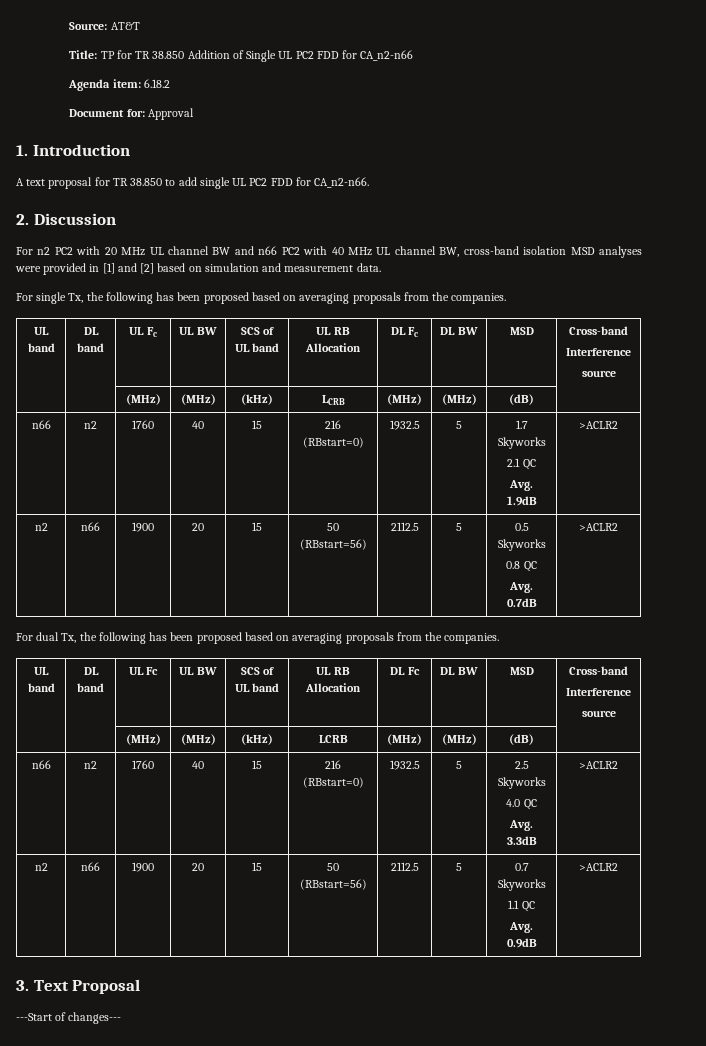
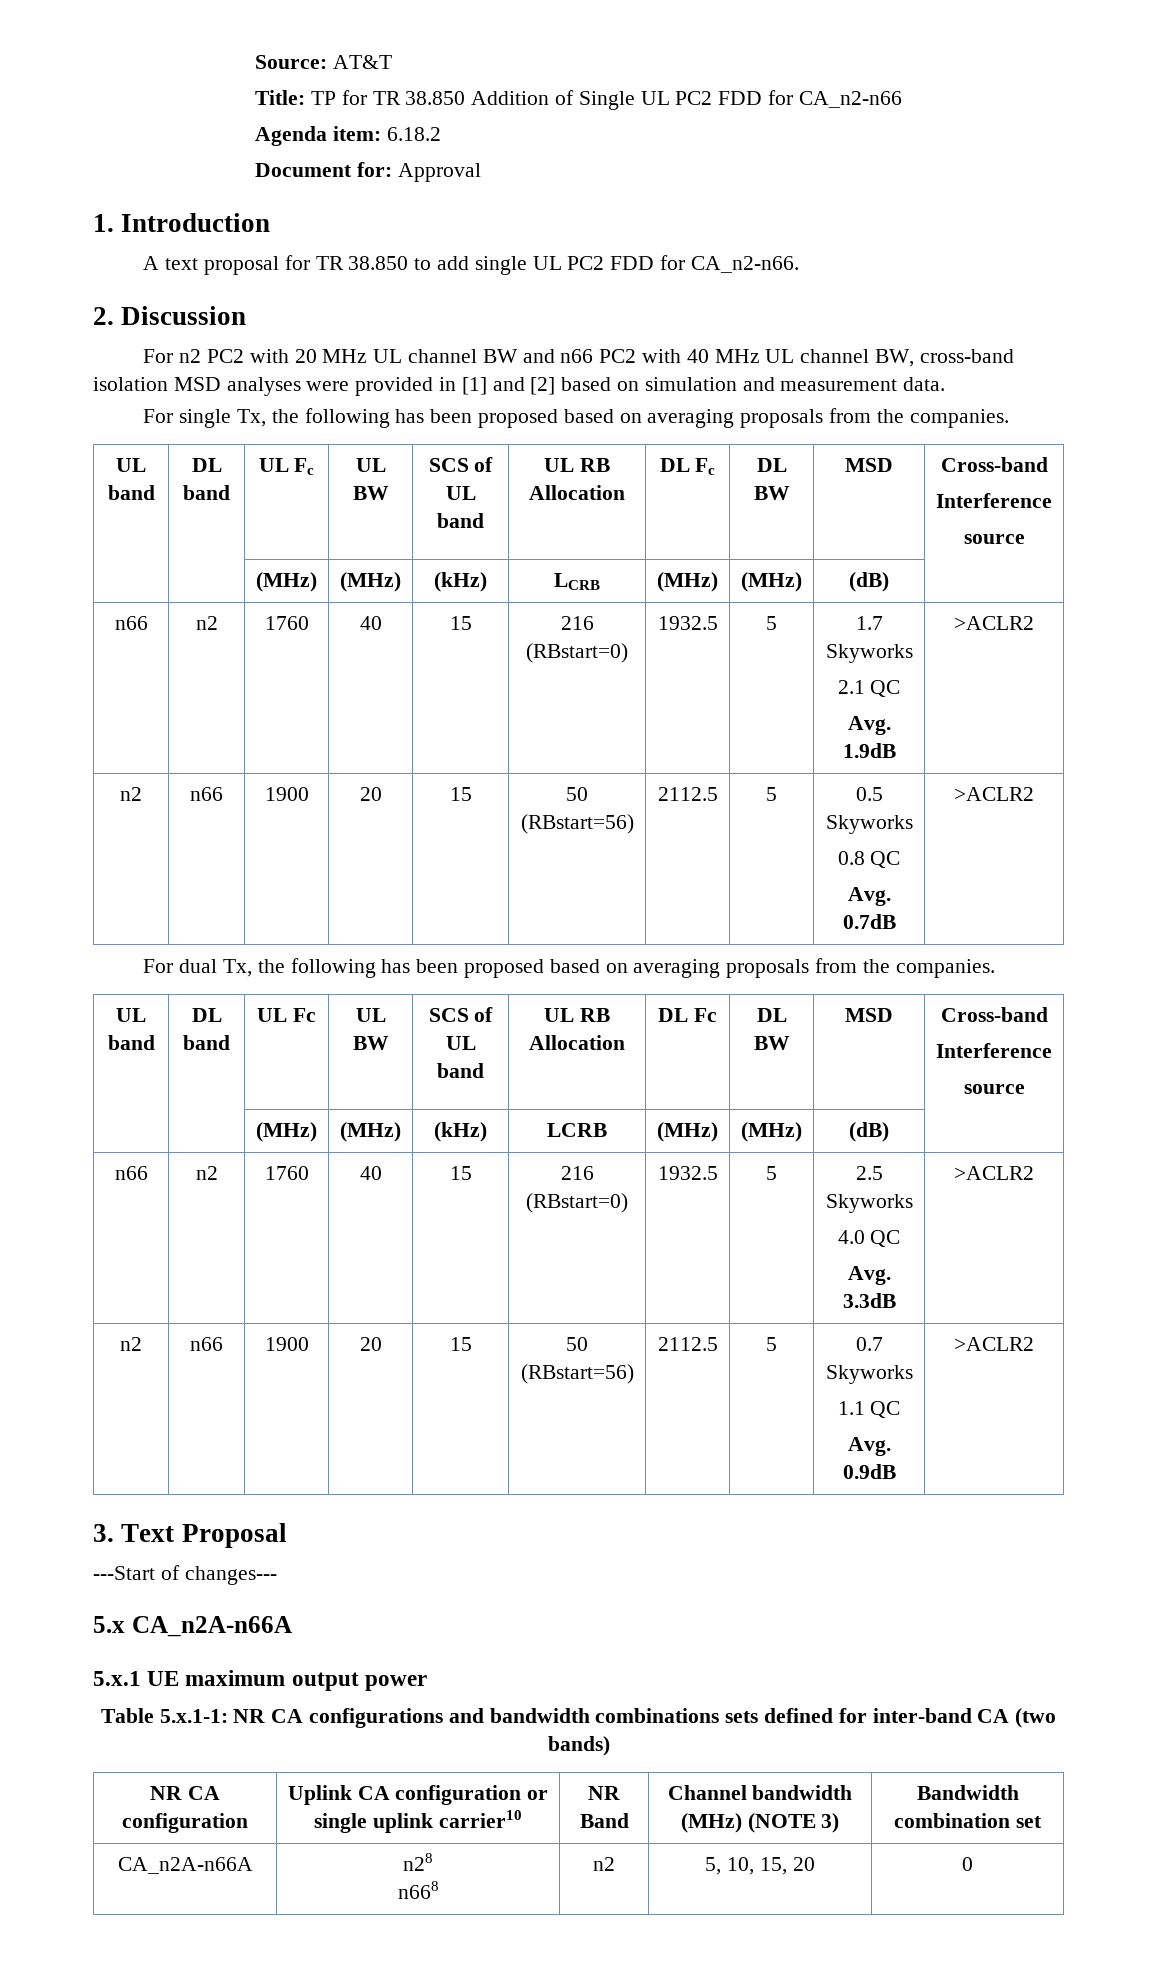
(122, 1018) none -> [93,1616,292,1637] [93,1670,427,1691] [100,1708,1057,1728] [547,1736,610,1756] [150,1786,220,1800] [122,1813,248,1833] [287,1785,549,1805] [314,1810,522,1833] [588,1786,620,1800] [579,1813,629,1828] [667,1785,853,1800] [680,1813,840,1833] [916,1785,1019,1800] [894,1813,1042,1828] [117,1857,253,1874] [403,1853,433,1871] [397,1881,439,1899] [593,1857,615,1871] [705,1857,815,1875] [962,1857,973,1871] // 5.x CA_n2A-n66A // 5.x.1 UE maximum output power // Table 5.x.1-1: NR CA configurations and bandwidth combinations sets defined for inter-band CA (two bands) // NR CA configuration | Uplink CA configuration or single uplink carrier10 | NR Band | Channel bandwidth (MHz) (NOTE 3) | Bandwidth combination set // CA_n2A-n66A | n28 // n668 | n2 | 5, 10, 15, 20 | 0

